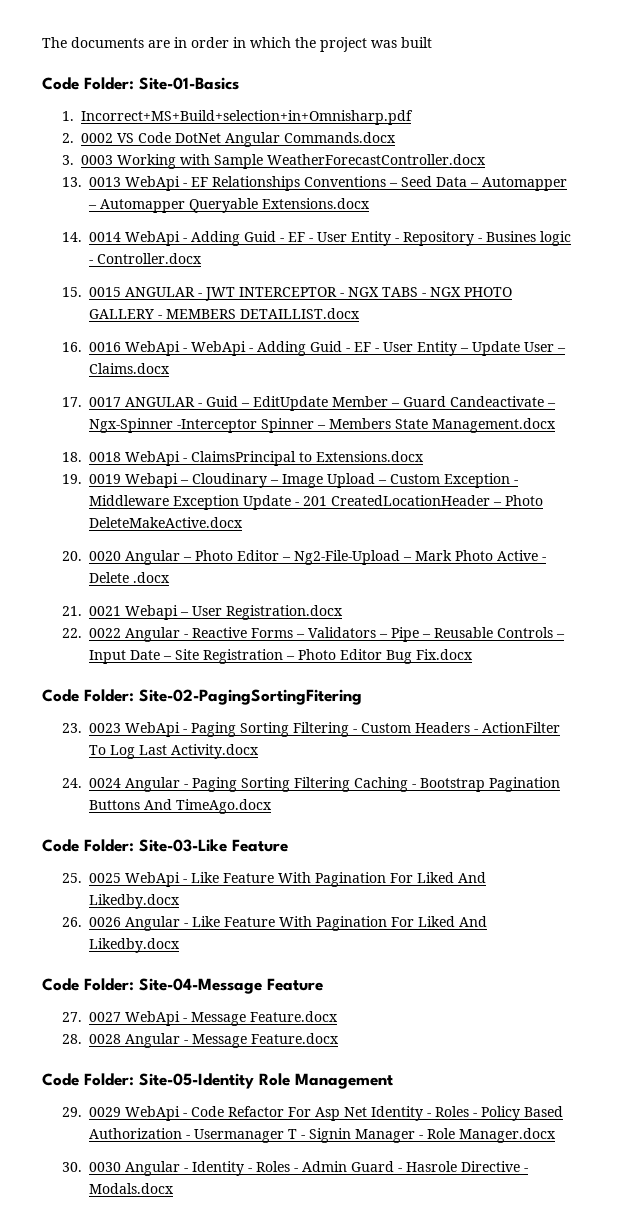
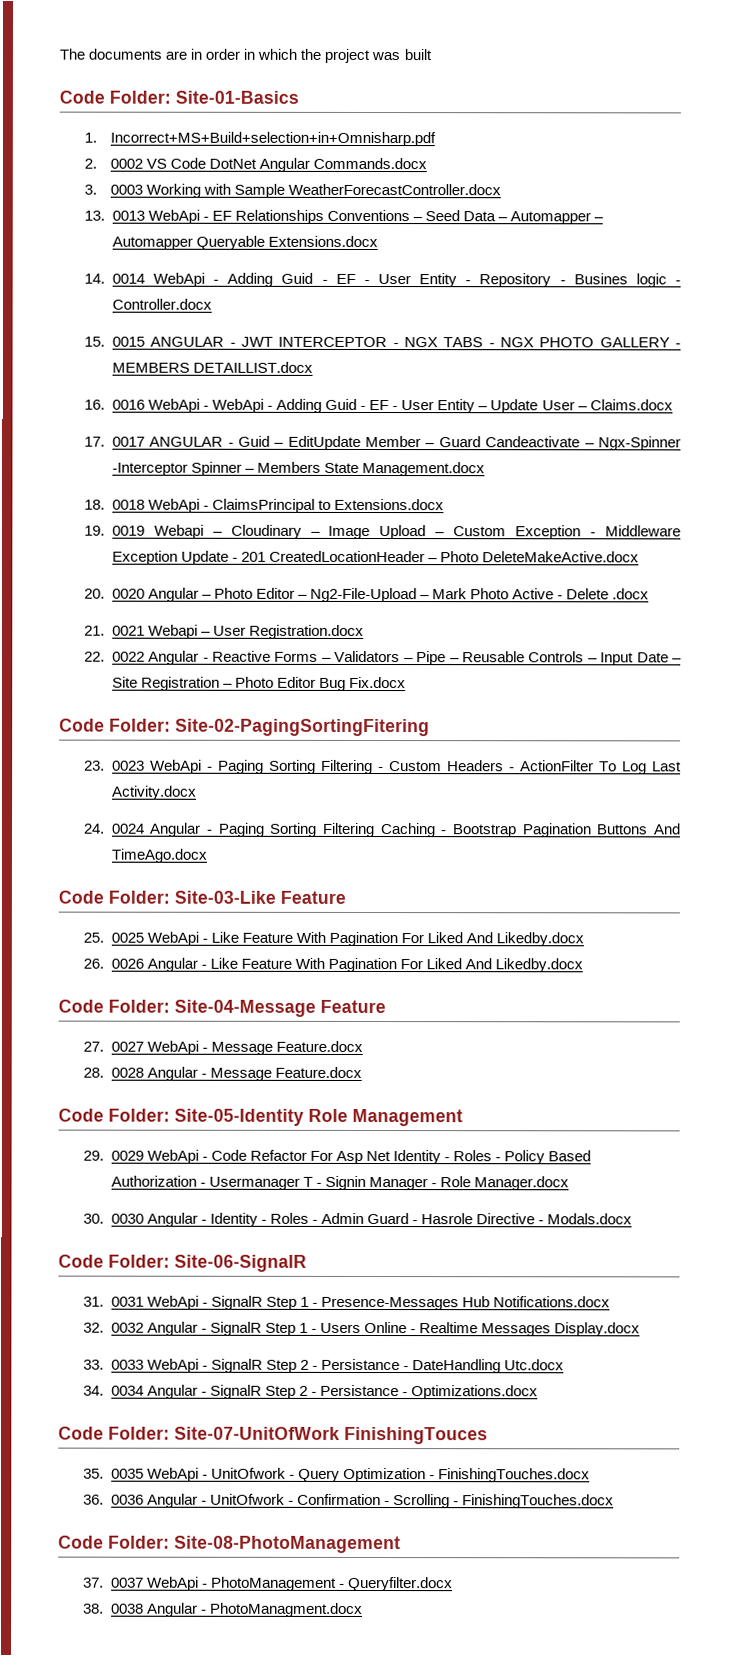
(174, 1188) none -> [58,1254,307,1272] [83,1295,611,1311] [83,1321,641,1337] [83,1358,565,1374] [83,1384,539,1400] [58,1426,488,1445] [83,1467,591,1483] [83,1493,615,1509] [58,1535,401,1554] [83,1576,454,1592] [83,1602,363,1617] // Code Folder: Site-06-SignalR // 31. 0031 WebApi - SignalR Step 1 - Presence-Messages Hub Notifications.docx // 32. 0032 Angular - SignalR Step 1 - Users Online - Realtime Messages Display.docx // 33. 0033 WebApi - SignalR Step 2 - Persistance - DateHandling Utc.docx // 34. 0034 Angular - SignalR Step 2 - Persistance - Optimizations.docx // Code Folder: Site-07-UnitOfWork FinishingTouces // 35. 0035 WebApi - UnitOfwork - Query Optimization - FinishingTouches.docx // 36. 0036 Angular - UnitOfwork - Confirmation - Scrolling - FinishingTouches.docx // Code Folder: Site-08-PhotoManagement // 37. 0037 WebApi - PhotoManagement - Queryfilter.docx // 38. 0038 Angular - PhotoManagment.docx

